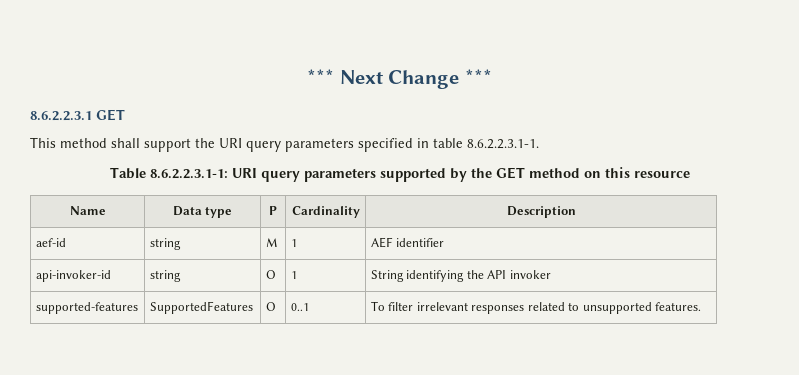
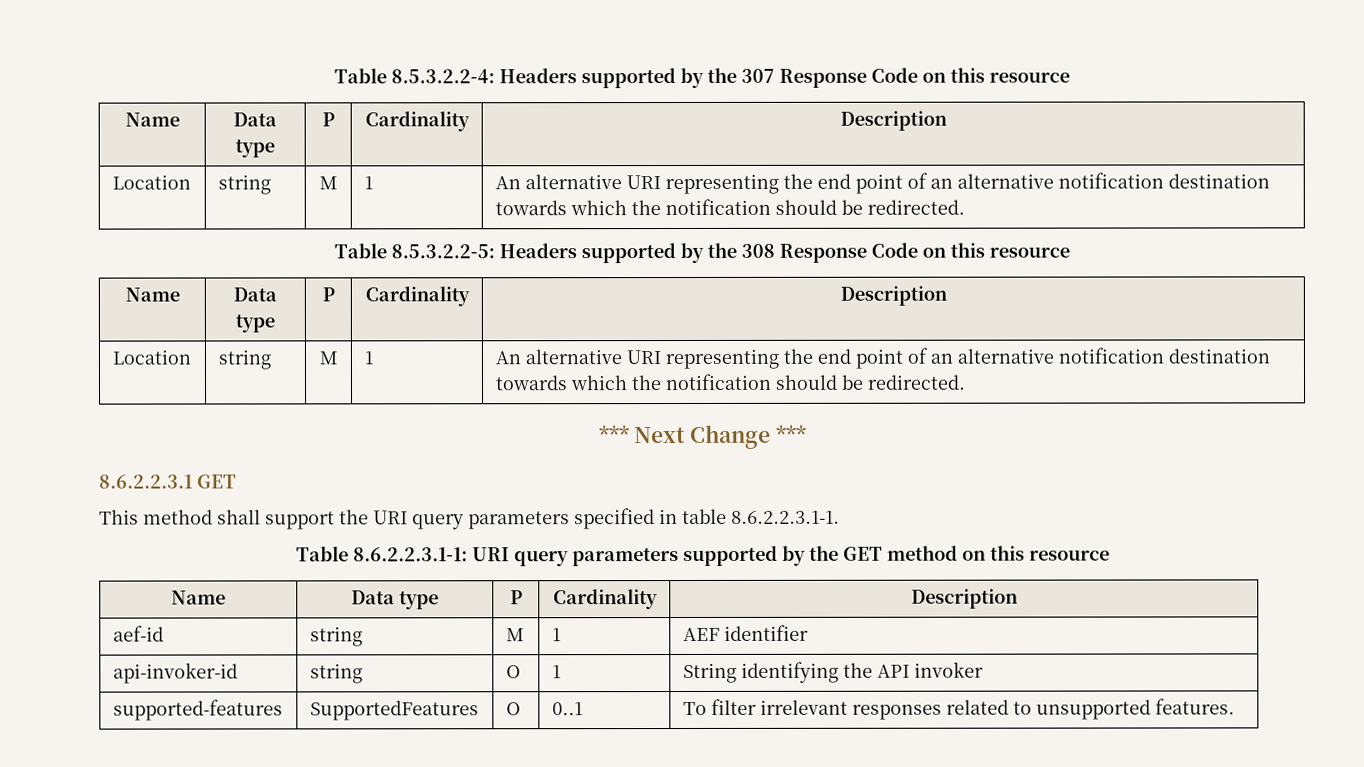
(307, 76) none -> [333,67,1070,89] [124,112,180,127] [233,112,277,127] [235,139,275,158] [321,112,335,127] [364,111,470,132] [839,110,947,131] [111,174,191,190] [217,174,271,195] [318,176,338,190] [363,176,373,190] [494,172,1270,195] [494,198,965,216] [333,242,1070,264] [124,287,180,302] [233,287,277,302] [235,314,275,333] [321,287,335,302] [364,286,470,307] [839,285,947,306] [111,349,191,365] [217,349,271,370] [318,351,338,365] [363,351,373,365] [494,347,1270,370] [494,373,966,391] Table 8.5.3.2.2-4: Headers supported by the 307 Response Code on this resource // Name | Data type | P | Cardinality | Description // Location | string | M | 1 | An alternative URI representing the end point of an alternative notification destination towards which the notification should be redirected. // Table 8.5.3.2.2-5: Headers supported by the 308 Response Code on this resource // Name | Data type | P | Cardinality | Description // Location | string | M | 1 | An alternative URI representing the end point of an alternative notification destination towards which the notification should be redirected. //

